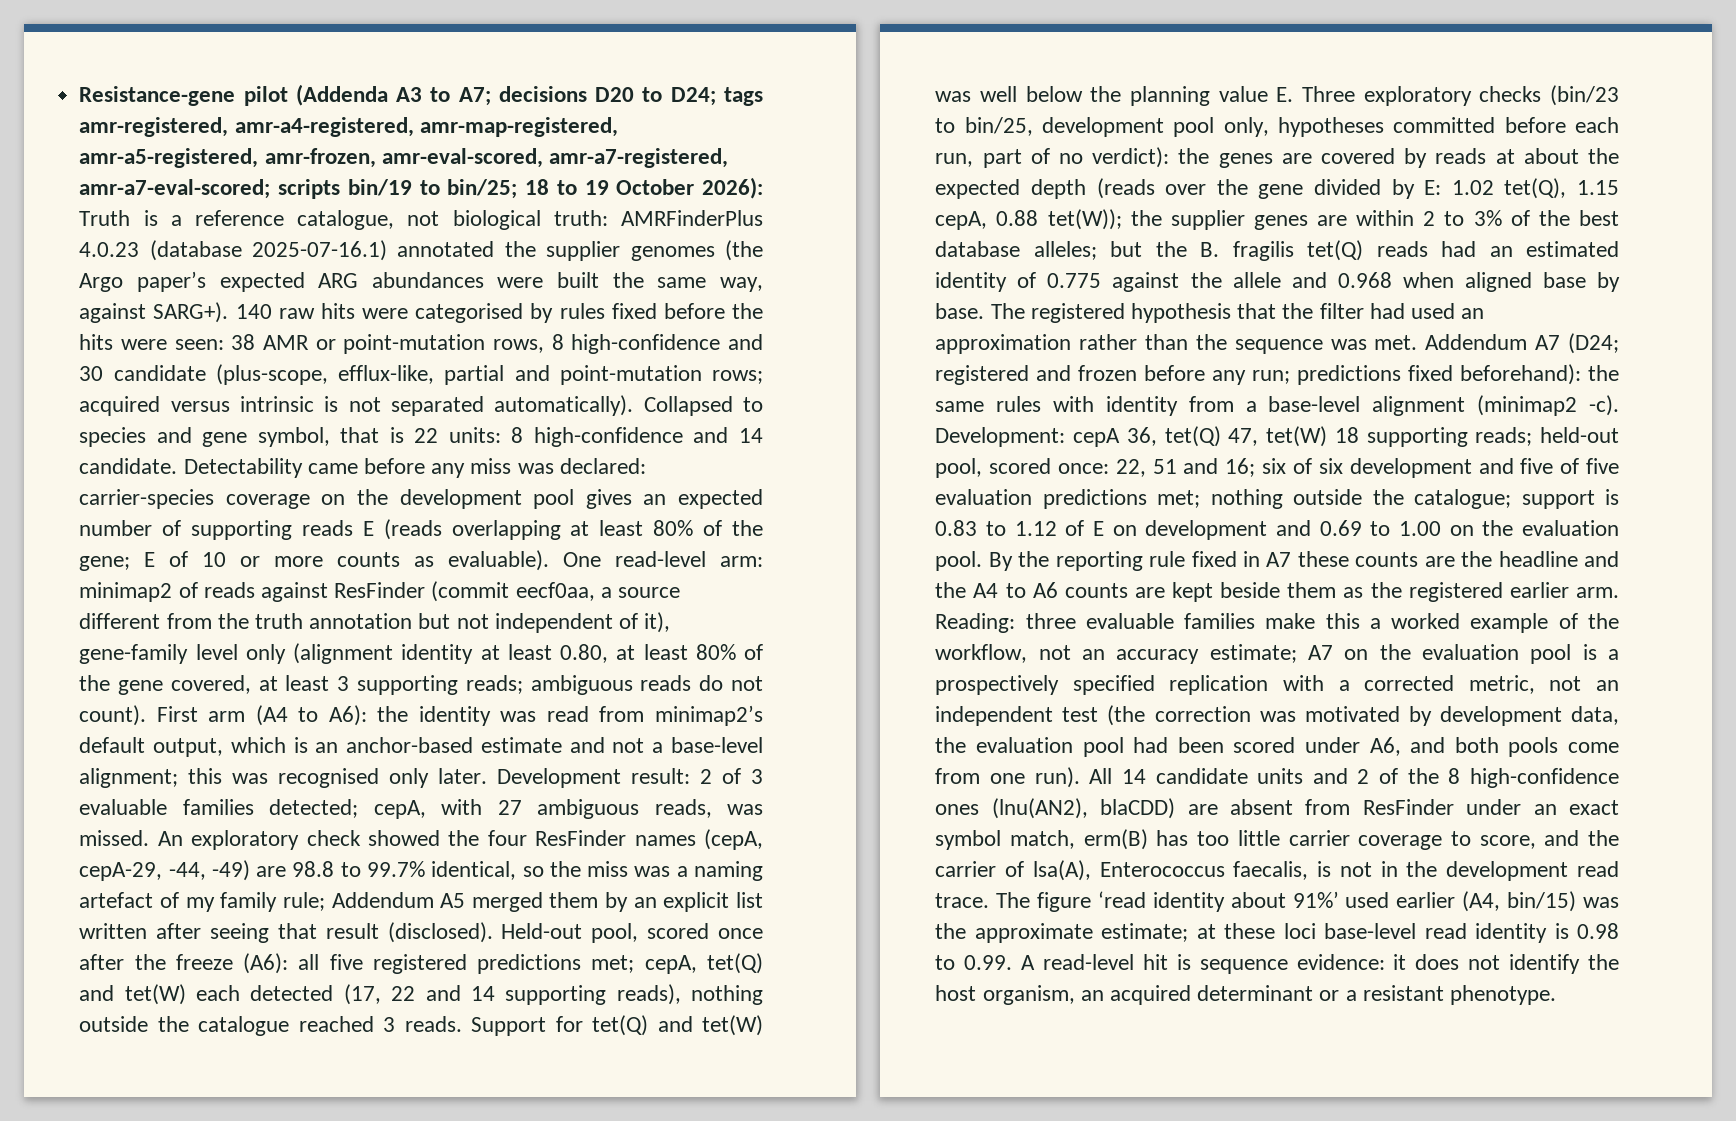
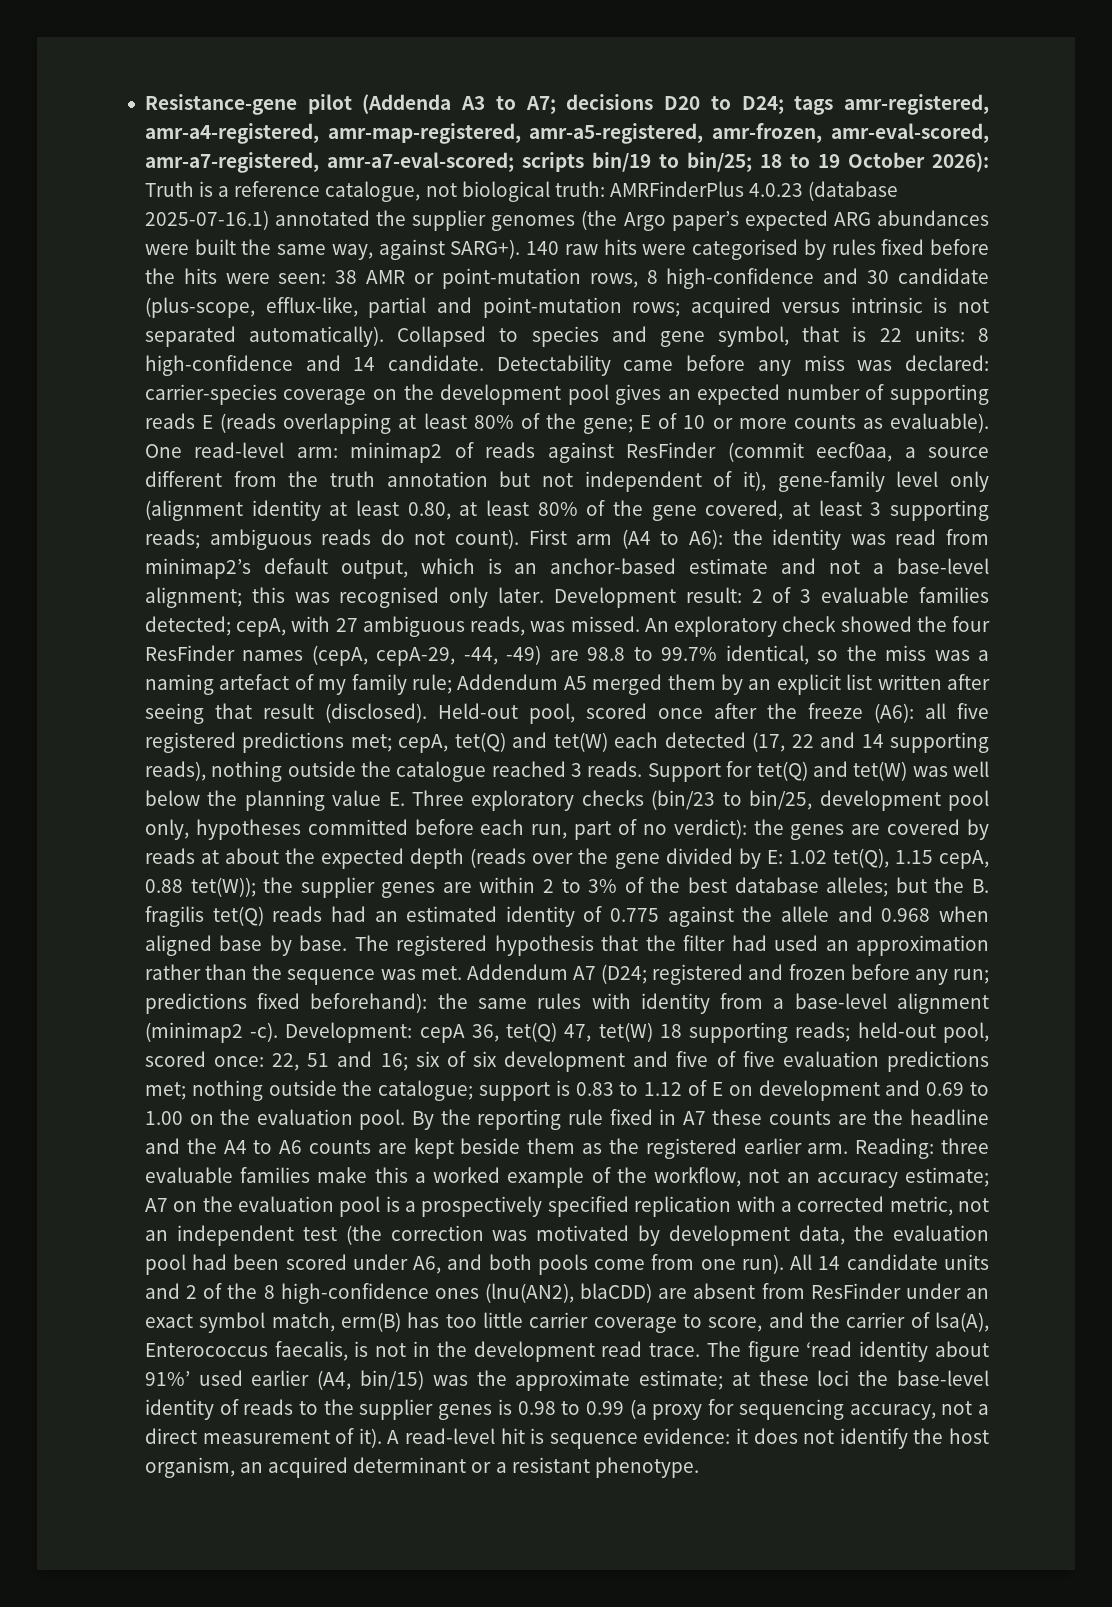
[1324,923,1620,943] [935,955,1013,970] base-level read identity is 0.98 to 0.99. -> [858,1370,989,1386] [144,1399,990,1420] [144,1428,382,1448] the base-level identity of reads to the supplier genes is 0.98 to 0.99 (a proxy for sequencing accuracy, not a direct measurement of it).

